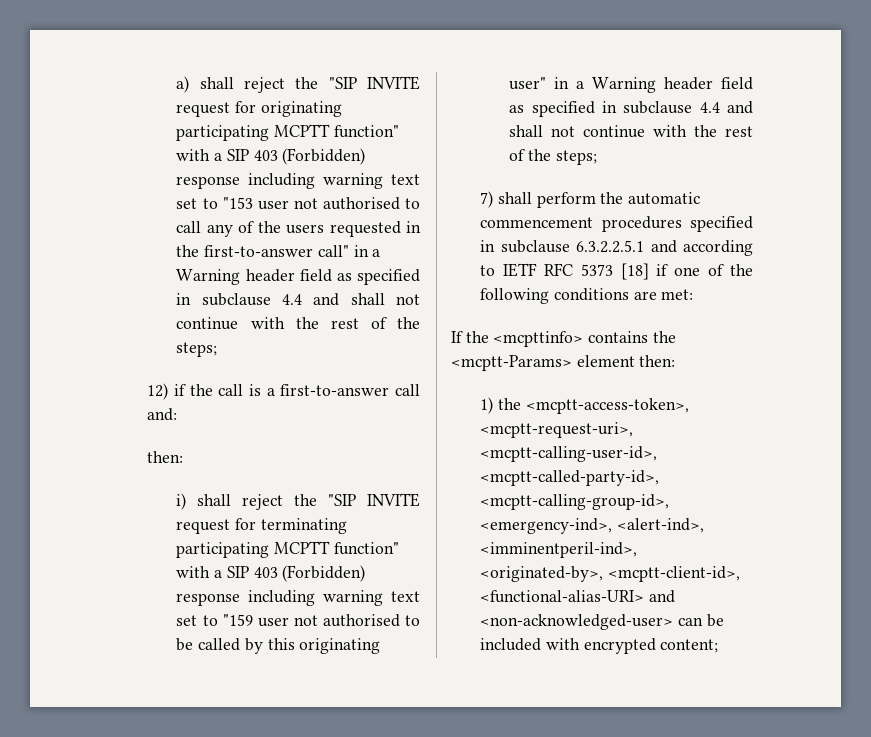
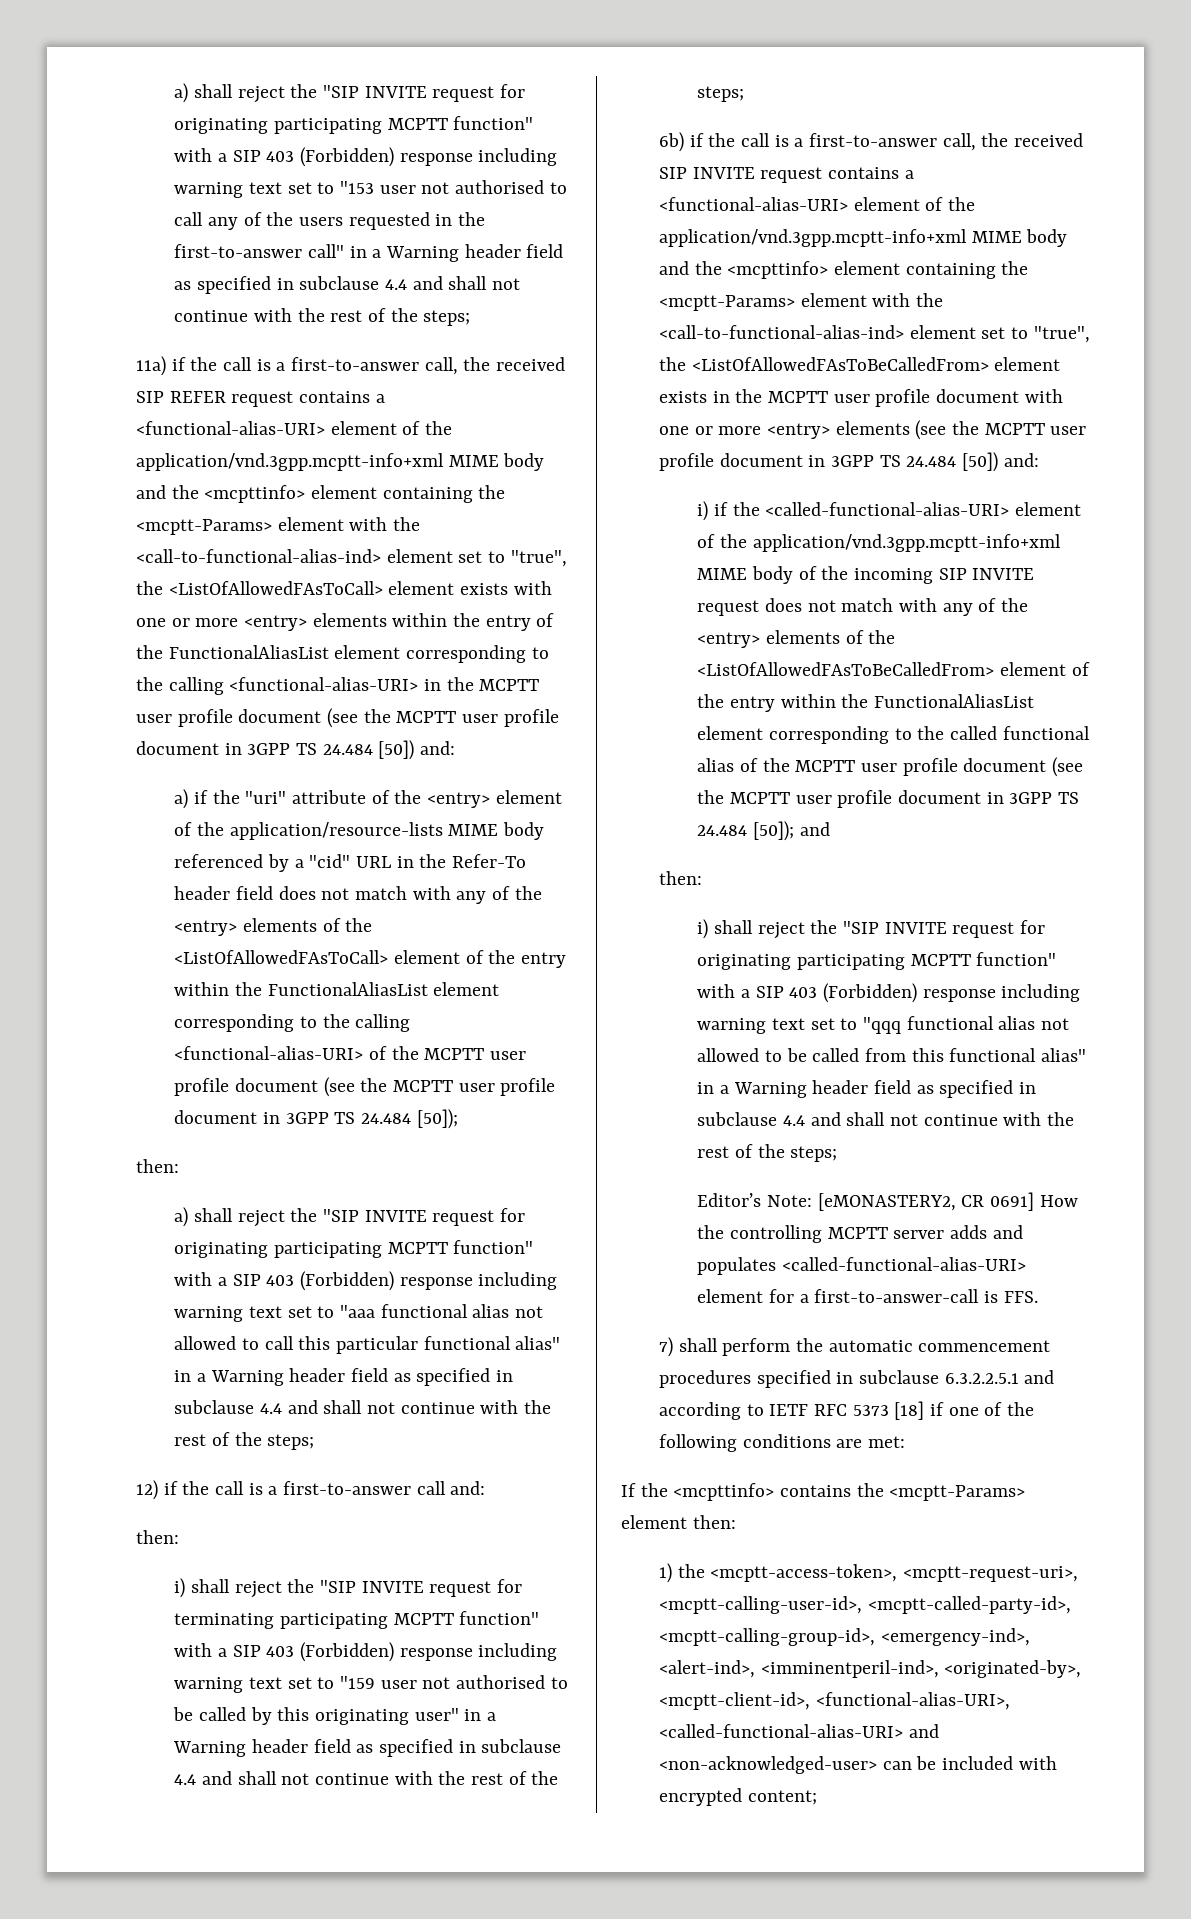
(218, 349) none -> [136,356,566,376] [136,391,385,407] [136,421,453,435] [136,453,545,471] [136,485,506,503] [136,517,421,535] [136,549,567,567] [136,581,552,595] [136,613,555,631] [136,645,549,663] [136,677,540,695] [136,708,559,728] [136,740,456,760] [174,789,562,809] [174,822,544,840] [174,854,526,872] [174,886,542,904] [174,918,373,936] [174,950,566,968] [174,982,500,996] [174,1014,411,1032] [174,1046,526,1060] [174,1077,556,1097] [174,1109,458,1129] [136,1159,180,1173] [174,1207,525,1227] [174,1240,534,1258] [174,1271,558,1291] [174,1304,543,1322] [174,1336,561,1354] [174,1368,513,1386] [174,1400,551,1414] [174,1432,315,1450] // 11a) if the call is a first-to-answer call, the received SIP REFER request contains a <functional-alias-URI> element of the application/vnd.3gpp.mcptt-info+xml MIME body and the <mcpttinfo> element containing the <mcptt-Params> element with the <call-to-functional-alias-ind> element set to "true", the <ListOfAllowedFAsToCall> element exists with one or more <entry> elements within the entry of the FunctionalAliasList element corresponding to the calling <functional-alias-URI> in the MCPTT user profile document (see the MCPTT user profile document in 3GPP TS 24.484 [50]) and: // a) if the "uri" attribute of the <entry> element of the application/resource-lists MIME body referenced by a "cid" URL in the Refer-To header field does not match with any of the <entry> elements of the <ListOfAllowedFAsToCall> element of the entry within the FunctionalAliasList element corresponding to the calling <functional-alias-URI> of the MCPTT user profile document (see the MCPTT user profile document in 3GPP TS 24.484 [50]); // then: // a) shall reject the "SIP INVITE request for originating participating MCPTT function" with a SIP 403 (Forbidden) response including warning text set to "aaa functional alias not allowed to call this particular functional alias" in a Warning header field as specified in subclause 4.4 and shall not continue with the rest of the steps;
(597, 157) none -> [659,132,1084,152] [659,167,914,183] [659,197,976,211] [659,229,1068,247] [659,261,1029,279] [659,293,944,311] [659,325,1090,343] [659,357,1061,371] [659,389,1063,407] [659,420,1087,440] [659,452,1039,472] [697,501,1081,521] [697,534,1061,552] [697,566,1035,584] [697,598,1028,616] [697,630,896,648] [697,662,1090,676] [697,694,1034,712] [697,726,1090,744] [697,757,1083,777] [697,790,1079,808] [697,821,830,841] [659,871,703,885] [697,919,1045,939] [697,952,1057,970] [697,983,1081,1003] [697,1016,1069,1034] [697,1048,1086,1062] [697,1080,1036,1098] [697,1112,1074,1126] [697,1144,838,1162] [697,1192,1078,1211] [697,1225,1023,1243] [697,1257,1026,1275] [697,1289,1038,1303] // 6b) if the call is a first-to-answer call, the received SIP INVITE request contains a <functional-alias-URI> element of the application/vnd.3gpp.mcptt-info+xml MIME body and the <mcpttinfo> element containing the <mcptt-Params> element with the <call-to-functional-alias-ind> element set to "true", the <ListOfAllowedFAsToBeCalledFrom> element exists in the MCPTT user profile document with one or more <entry> elements (see the MCPTT user profile document in 3GPP TS 24.484 [50]) and: // i) if the <called-functional-alias-URI> element of the application/vnd.3gpp.mcptt-info+xml MIME body of the incoming SIP INVITE request does not match with any of the <entry> elements of the <ListOfAllowedFAsToBeCalledFrom> element of the entry within the FunctionalAliasList element corresponding to the called functional alias of the MCPTT user profile document (see the MCPTT user profile document in 3GPP TS 24.484 [50]); and // then: // i) shall reject the "SIP INVITE request for originating participating MCPTT function" with a SIP 403 (Forbidden) response including warning text set to "qqq functional alias not allowed to be called from this functional alias" in a Warning header field as specified in subclause 4.4 and shall not continue with the rest of the steps; // Editor’s Note: [eMONASTERY2, CR 0691] How the controlling MCPTT server adds and populates <called-functional-alias-URI> element for a first-to-answer-call is FFS.
[480,590,645,603] <functional-alias-URI> -> [815,1692,1010,1710] [659,1724,904,1738] <functional-alias-URI>, <called-functional-alias-URI>

